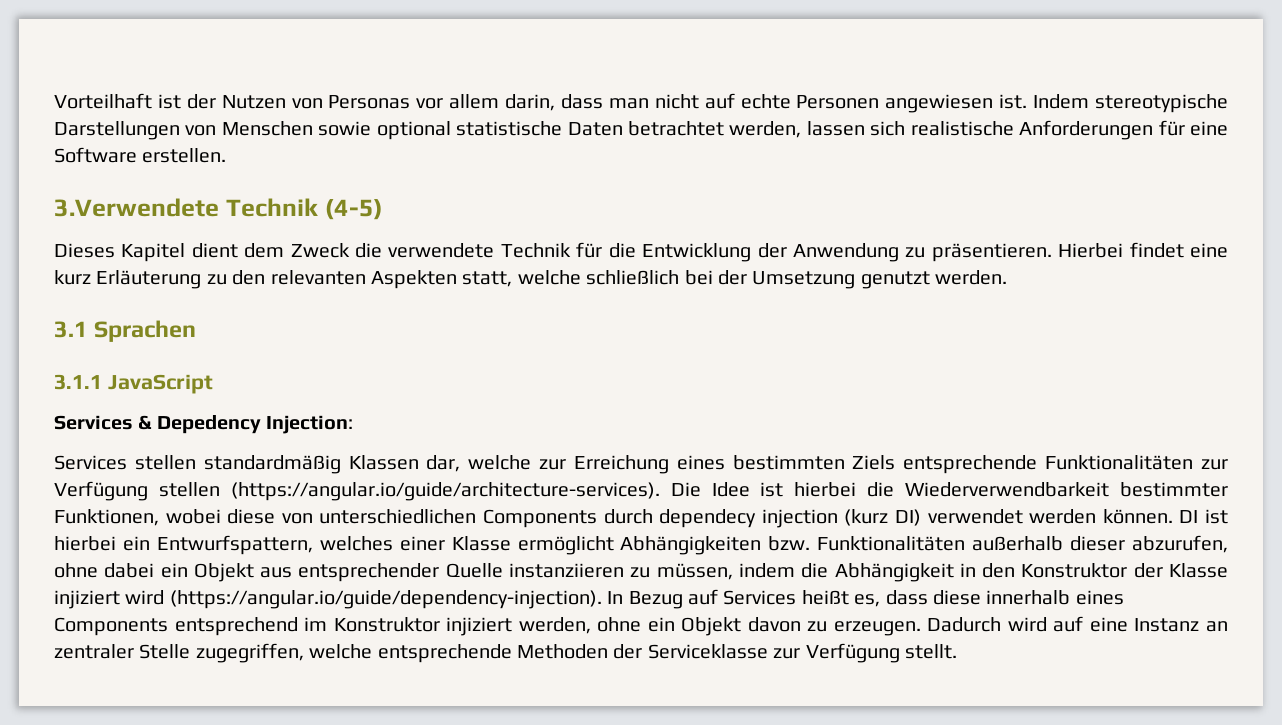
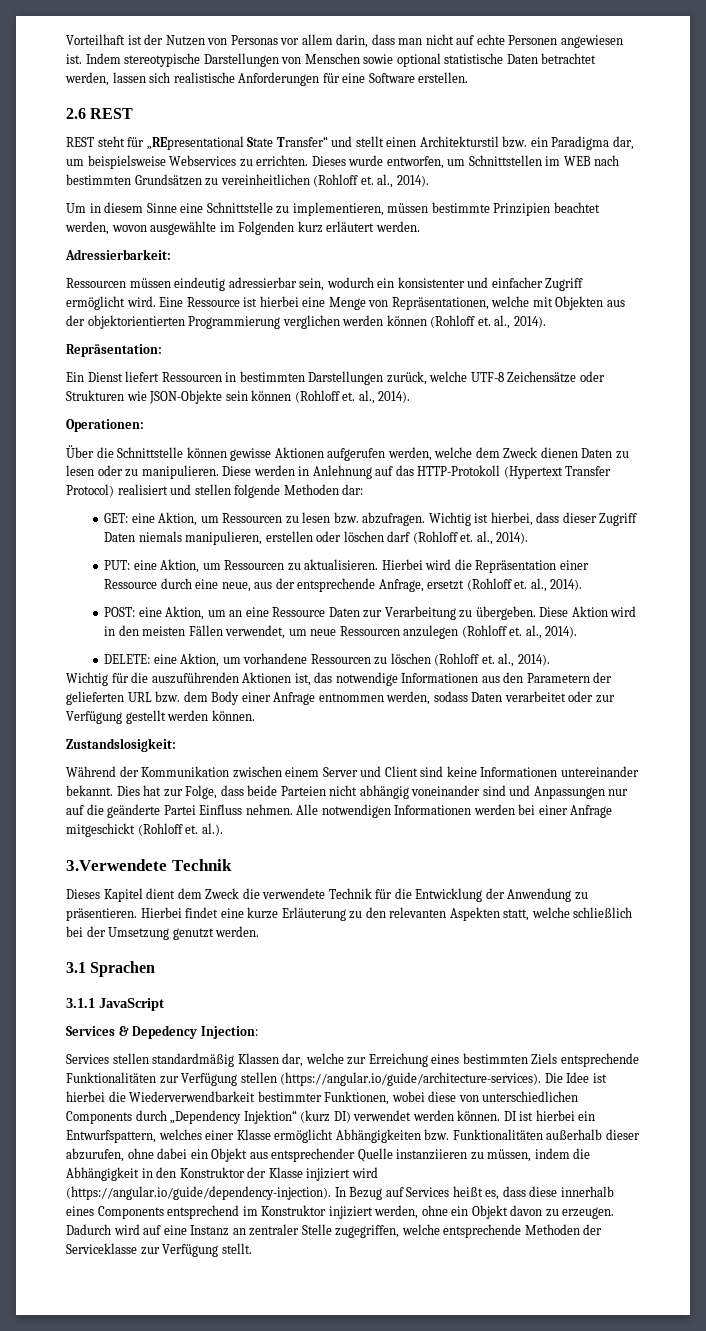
(227, 155) none -> [66,108,134,119] [66,136,634,150] [66,155,620,169] [66,174,429,188] [66,202,600,216] [65,221,420,235] [65,249,171,260] [66,277,584,291] [66,296,625,310] [66,315,546,329] [66,344,162,357] [66,371,605,385] [66,390,411,404] [66,419,144,432] [66,445,629,461] [66,465,612,479] [66,484,364,498] [104,512,638,526] [104,531,529,545] [104,559,589,573] [104,578,583,592] [104,606,637,620] [104,625,578,639] [104,653,550,667] [66,672,613,686] [66,691,615,705] [66,710,255,724] [66,738,176,752] [66,766,639,778] [66,785,629,799] [66,804,613,818] [66,823,223,837] // 2.6 REST // REST steht für „REpresentational State Transfer“ und stellt einen Architekturstil bzw. ein Paradigma dar, um beispielsweise Webservices zu errichten. Dieses wurde entworfen, um Schnittstellen im WEB nach bestimmten Grundsätzen zu vereinheitlichen (Rohloff et. al., 2014). // Um in diesem Sinne eine Schnittstelle zu implementieren, müssen bestimmte Prinzipien beachtet werden, wovon ausgewählte im Folgenden kurz erläutert werden. // Adressierbarkeit: // Ressourcen müssen eindeutig adressierbar sein, wodurch ein konsistenter und einfacher Zugriff ermöglicht wird. Eine Ressource ist hierbei eine Menge von Repräsentationen, welche mit Objekten aus der objektorientierten Programmierung verglichen werden können (Rohloff et. al., 2014). // Repräsentation: // Ein Dienst liefert Ressourcen in bestimmten Darstellungen zurück, welche UTF-8 Zeichensätze oder Strukturen wie JSON-Objekte sein können (Rohloff et. al., 2014). // Operationen: // Über die Schnittstelle können gewisse Aktionen aufgerufen werden, welche dem Zweck dienen Daten zu lesen oder zu manipulieren. Diese werden in Anlehnung auf das HTTP-Protokoll (Hypertext Transfer Protocol) realisiert und stellen folgende Methoden dar: // GET: eine Aktion, um Ressourcen zu lesen bzw. abzufragen. Wichtig ist hierbei, dass dieser Zugriff Daten niemals manipulieren, erstellen oder löschen darf (Rohloff et. al., 2014). // PUT: eine Aktion, um Ressourcen zu aktualisieren. Hierbei wird die Repräsentation einer Ressource durch eine neue, aus der entsprechende Anfrage, ersetzt (Rohloff et. al., 2014). // POST: eine Aktion, um an eine Ressource Daten zur Verarbeitung zu übergeben. Diese Aktion wird in den meisten Fällen verwendet, um neue Ressourcen anzulegen (Rohloff et. al., 2014). // DELETE: eine Aktion, um vorhandene Ressourcen zu löschen (Rohloff et. al., 2014). // Wichtig für die auszuführenden Aktionen ist, das notwendige Informationen aus den Parametern der gelieferten URL bzw. dem Body einer Anfrage entnommen werden, sodass Daten verarbeitet oder zur Verfügung gestellt werden können. // Zustandslosigkeit: // Während der Kommunikation zwischen einem Server und Client sind keine Informationen untereinander bekannt. Dies hat zur Folge, dass beide Parteien nicht abhängig voneinander sind und Anpassungen nur auf die geänderte Partei Einfluss nehmen. Alle notwendigen Informationen werden bei einer Anfrage mitgeschickt (Rohloff et. al.).
[324,199,383,220] (4-5) -> (232, 865) none
[54,270,91,285] kurz -> [247,907,279,919] kurze
[659,509,838,528] dependecy injection -> [170,1110,297,1124] „Dependency Injektion“

